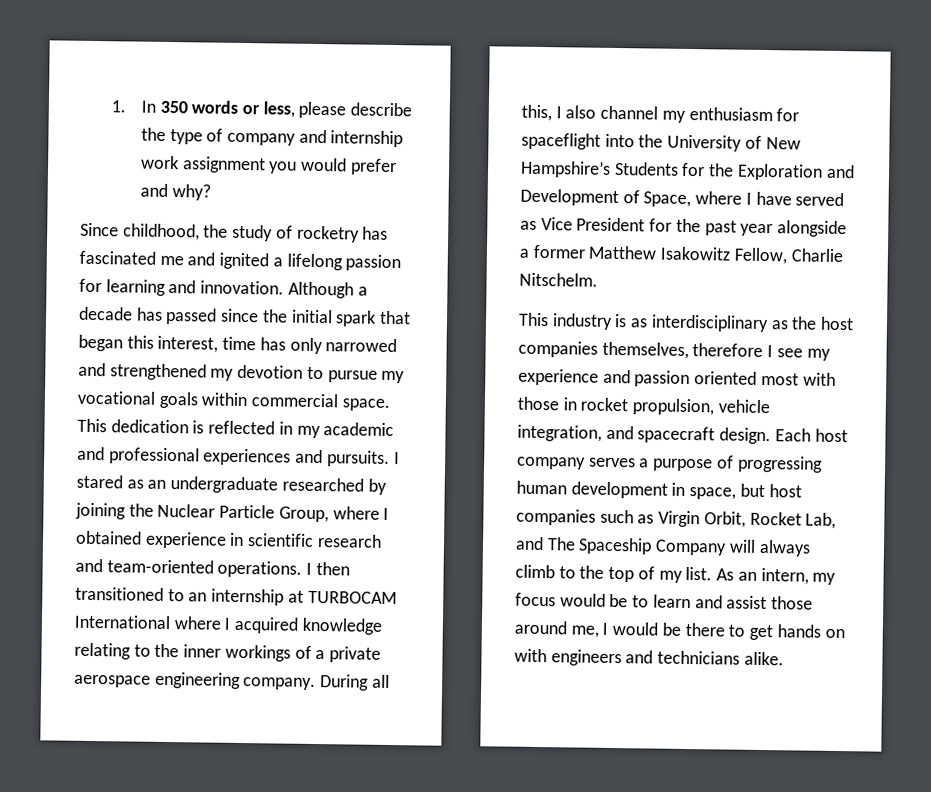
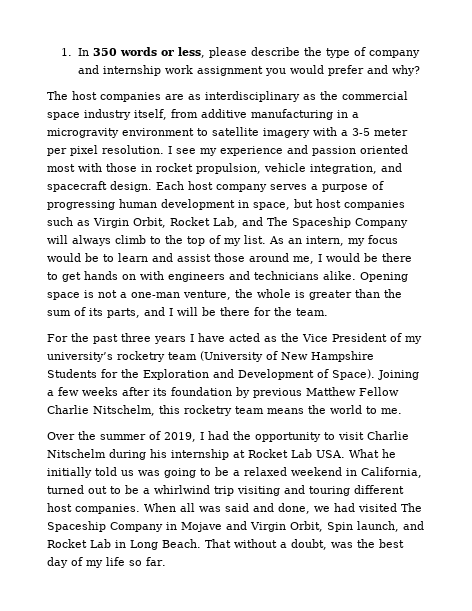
[80,222,389,243] [79,250,402,272] [79,278,368,299] [78,306,412,327] [78,334,398,355] [78,362,406,384] [77,390,390,411] [77,418,395,439] [77,446,400,467] [76,474,387,495] [75,502,390,523] [75,530,382,549] [75,558,350,578] [75,586,397,606] [74,614,382,635] [74,642,382,663] [74,671,390,691] [521,104,800,123] [521,132,801,152] [520,160,855,181] [520,188,845,208] [520,216,848,238] [519,244,844,265] [519,272,598,287] [518,312,855,333] [518,340,764,359] Since childhood, the study of rocketry has fascinated me and ignited a lifelong passion for learning and innovation. Although a decade has passed since the initial spark that began this interest, time has only narrowed and strengthened my devotion to pursue my vocational goals within commercial space. This dedication is reflected in my academic and professional experiences and pursuits. I stared as an undergraduate researched by joining the Nuclear Particle Group, where I obtained experience in scientific research and team-oriented operations. I then transitioned to an internship at TURBOCAM International where I acquired knowledge relating to the inner workings of a private aerospace engineering company. During all this, I also channel my enthusiasm for spaceflight into the University of New Hampshire’s Students for the Exploration and Development of Space, where I have served as Vice President for the past year alongside a former Matthew Isakowitz Fellow, Charlie Nitschelm. // This industry is as interdisciplinary as the host companies themselves, therefore -> [47,91,408,102] [47,109,359,120] [47,127,408,138] [47,145,164,156] The host companies are as interdisciplinary as the commercial space industry itself, from additive manufacturing in a microgravity environment to satellite imagery with a 3-5 meter per pixel resolution.
(784, 658) none -> [360,272,408,282] [47,289,402,300] [47,307,328,318] [47,333,422,344] [47,351,374,362] [47,369,419,380] [47,387,399,398] [47,405,402,416] [47,431,409,442] [47,449,396,460] [47,467,422,478] [47,485,404,496] [47,503,422,514] [47,521,424,532] [47,539,404,550] [47,557,166,568] Opening space is not a one-man venture, the whole is greater than the sum of its parts, and I will be there for the team. // For the past three years I have acted as the Vice President of my university’s rocketry team (University of New Hampshire Students for the Exploration and Development of Space). Joining a few weeks after its foundation by previous Matthew Fellow Charlie Nitschelm, this rocketry team means the world to me. // Over the summer of 2019, I had the opportunity to visit Charlie Nitschelm during his internship at Rocket Lab USA. What he initially told us was going to be a relaxed weekend in California, turned out to be a whirlwind trip visiting and touring different host companies. When all was said and done, we had visited The Spaceship Company in Mojave and Virgin Orbit, Spin launch, and Rocket Lab in Long Beach. That without a doubt, was the best day of my life so far.

